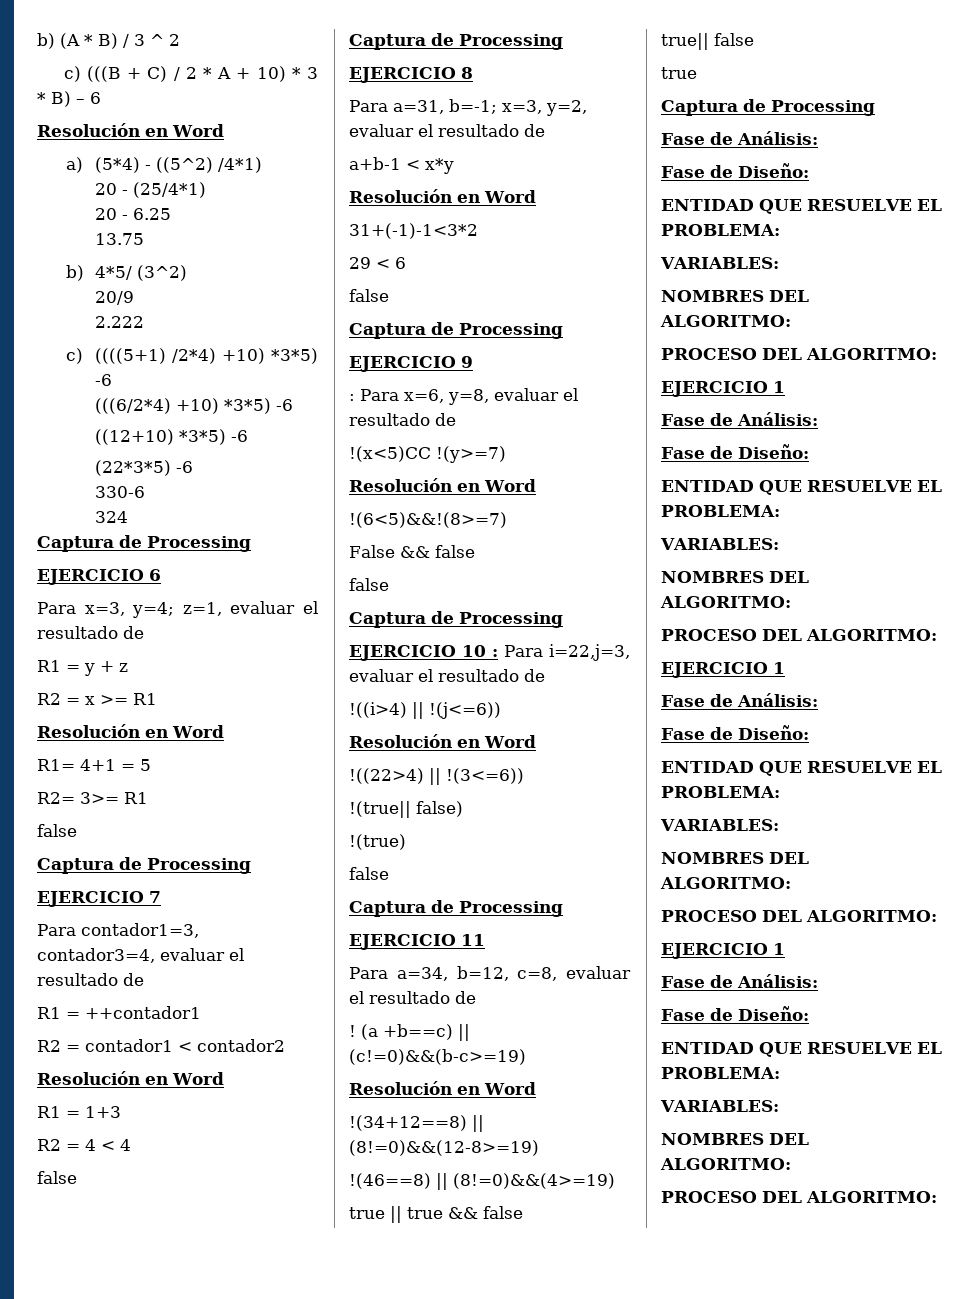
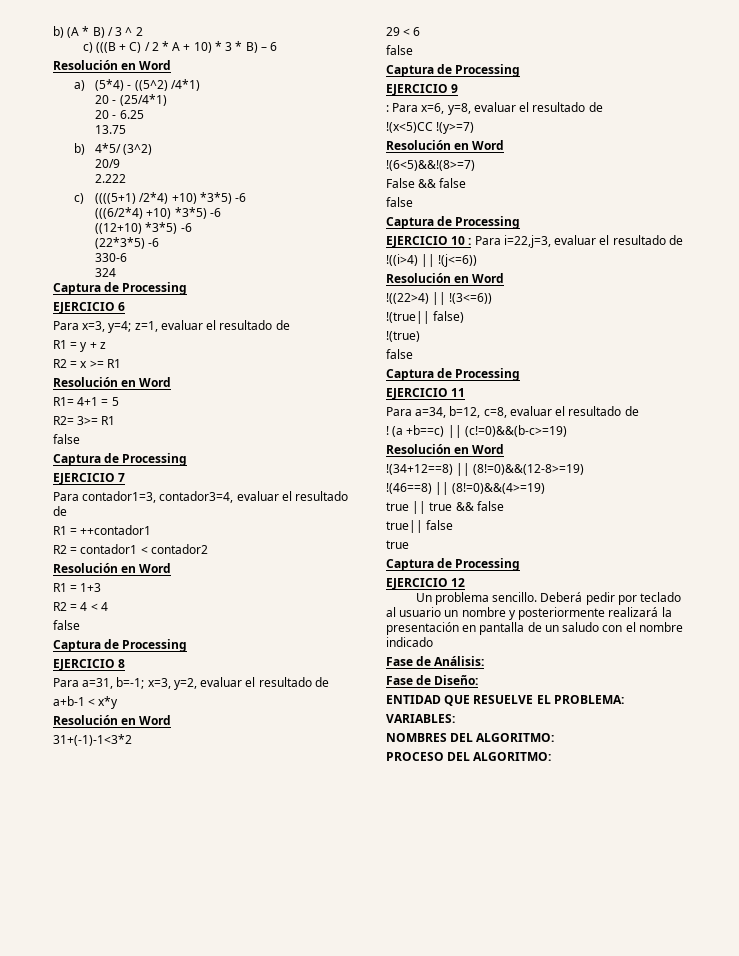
[661,131,818,145] [661,163,809,178] [661,199,942,214] [661,224,780,236] [660,257,779,269] [661,290,809,302] [660,315,791,327] [661,348,937,360] [661,381,785,397] Fase de Análisis: // Fase de Diseño: // ENTIDAD QUE RESUELVE EL PROBLEMA: // VARIABLES: // NOMBRES DEL ALGORITMO: // PROCESO DEL ALGORITMO: // EJERCICIO 1 -> [386,578,466,590] [415,592,681,605] [386,607,672,620] [386,622,683,635] [386,637,433,647] EJERCICIO 12 // Un problema sencillo. Deberá pedir por teclado al usuario un nombre y posteriormente realizará la presentación en pantalla de un saludo con el nombre indicado
[661,662,785,678] [661,693,818,707] [661,725,809,740] [661,761,942,776] [661,786,780,798] [660,819,779,831] [661,852,809,864] [660,877,791,889] [661,910,937,922] [661,943,785,959] [661,974,818,988] [661,1006,809,1021] [661,1042,942,1057] [661,1067,780,1079] [660,1100,779,1112] [661,1133,809,1145] [660,1158,791,1170] [661,1191,937,1203] // EJERCICIO 1 // Fase de Análisis: // Fase de Diseño: // ENTIDAD QUE RESUELVE EL PROBLEMA: // VARIABLES: // NOMBRES DEL ALGORITMO: // PROCESO DEL ALGORITMO: // EJERCICIO 1 // Fase de Análisis: // Fase de Diseño: // ENTIDAD QUE RESUELVE EL PROBLEMA: // VARIABLES: // NOMBRES DEL ALGORITMO: // PROCESO DEL ALGORITMO: -> (552, 756) none

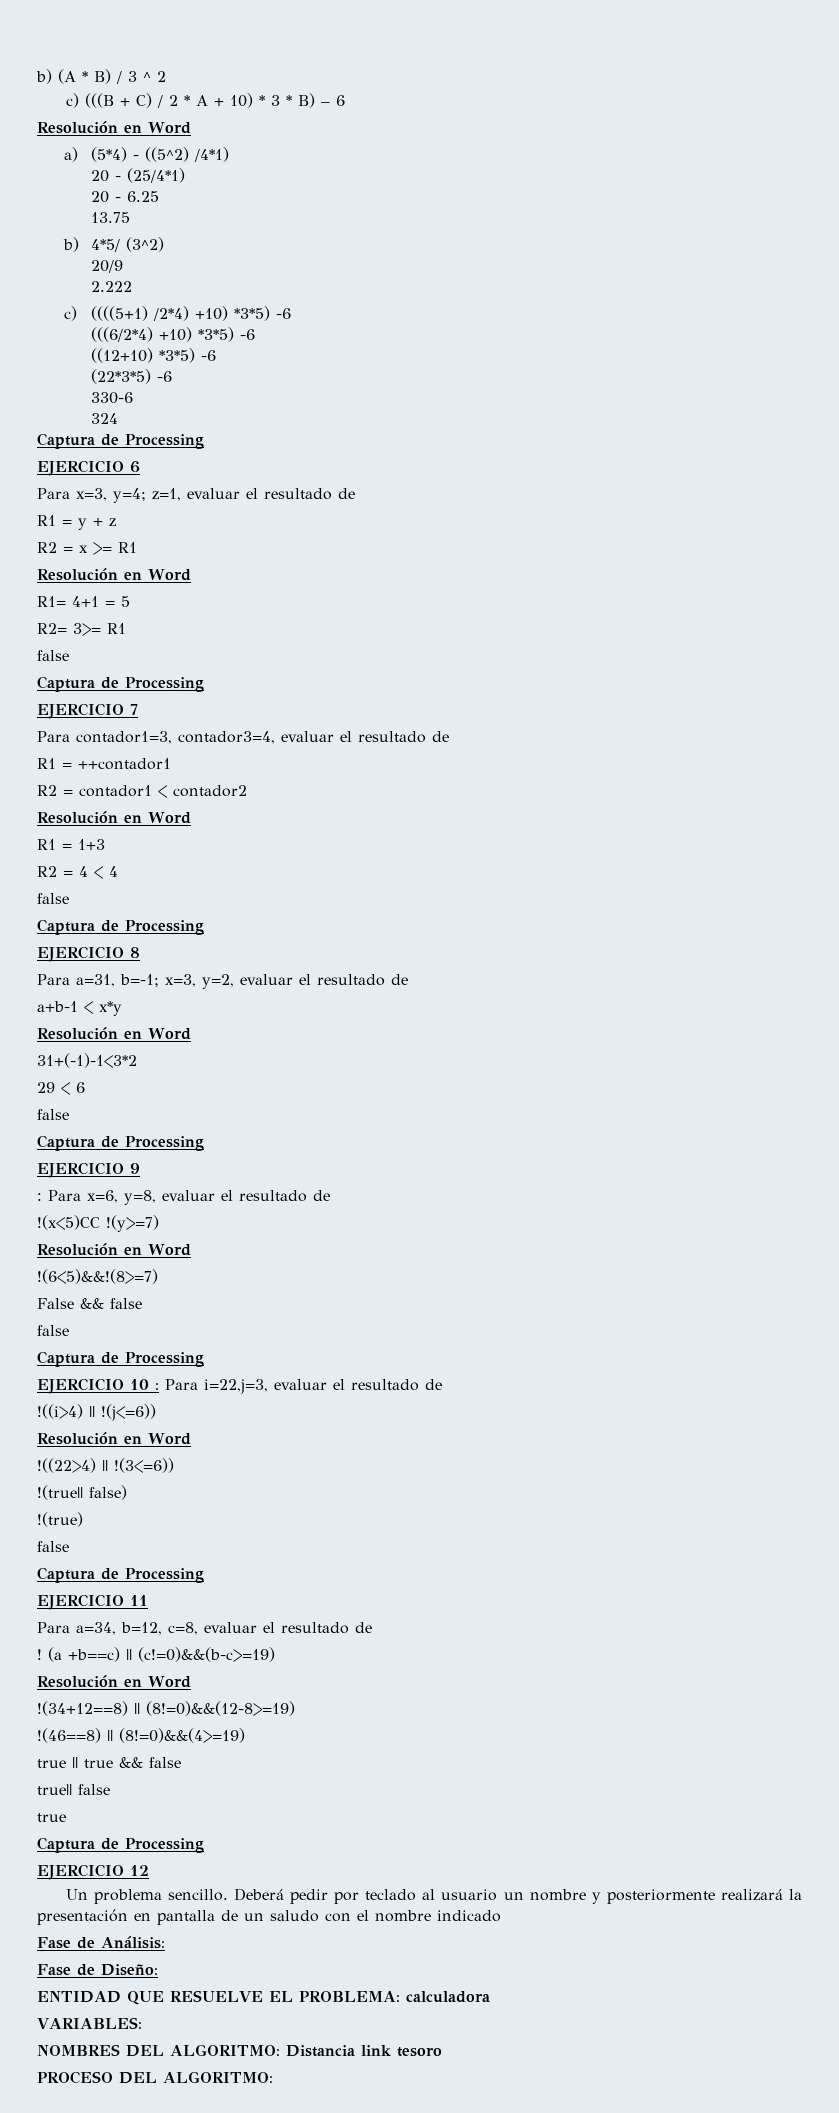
(624, 699) none -> [405,1991,490,2003] calculadora
(555, 737) none -> [286,2045,442,2057] Distancia link tesoro

